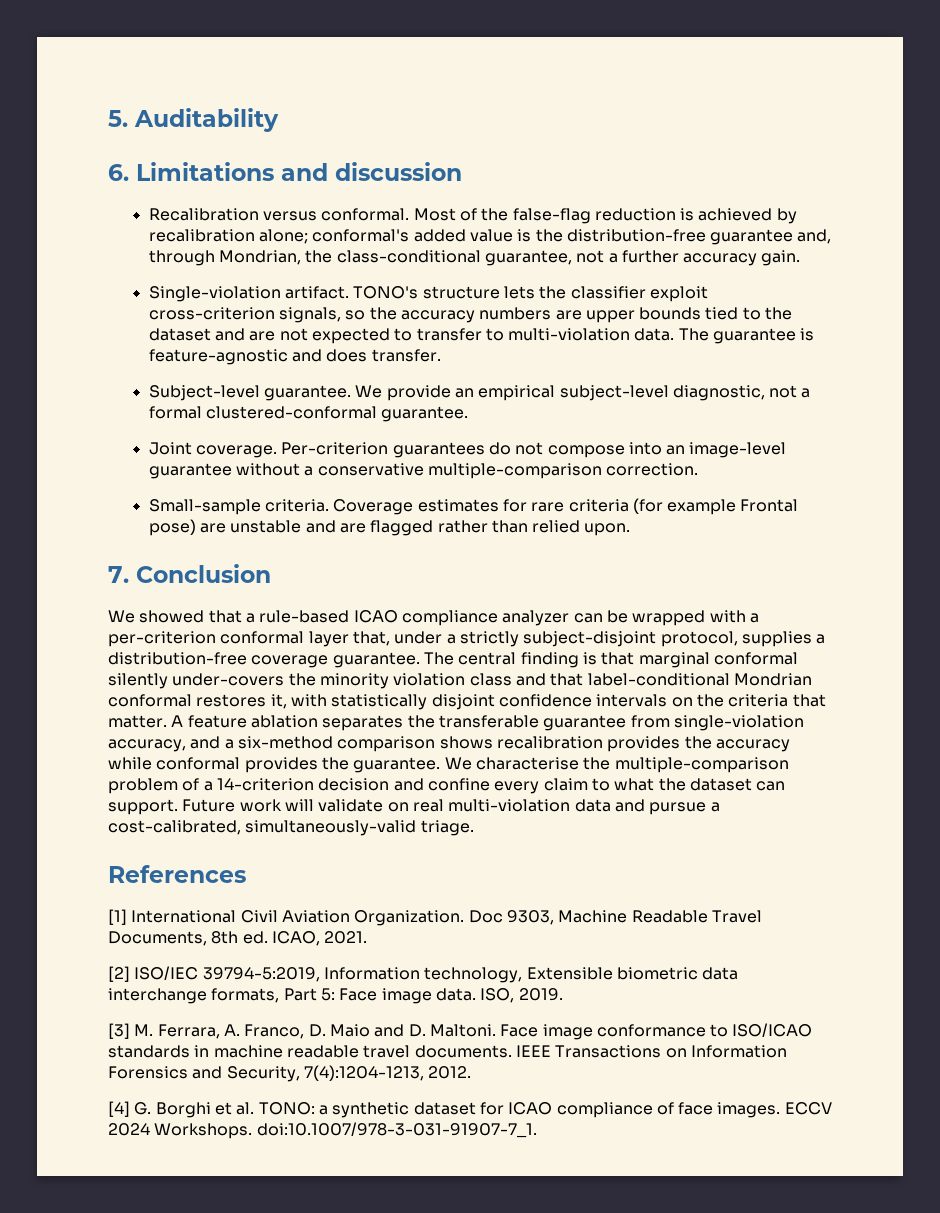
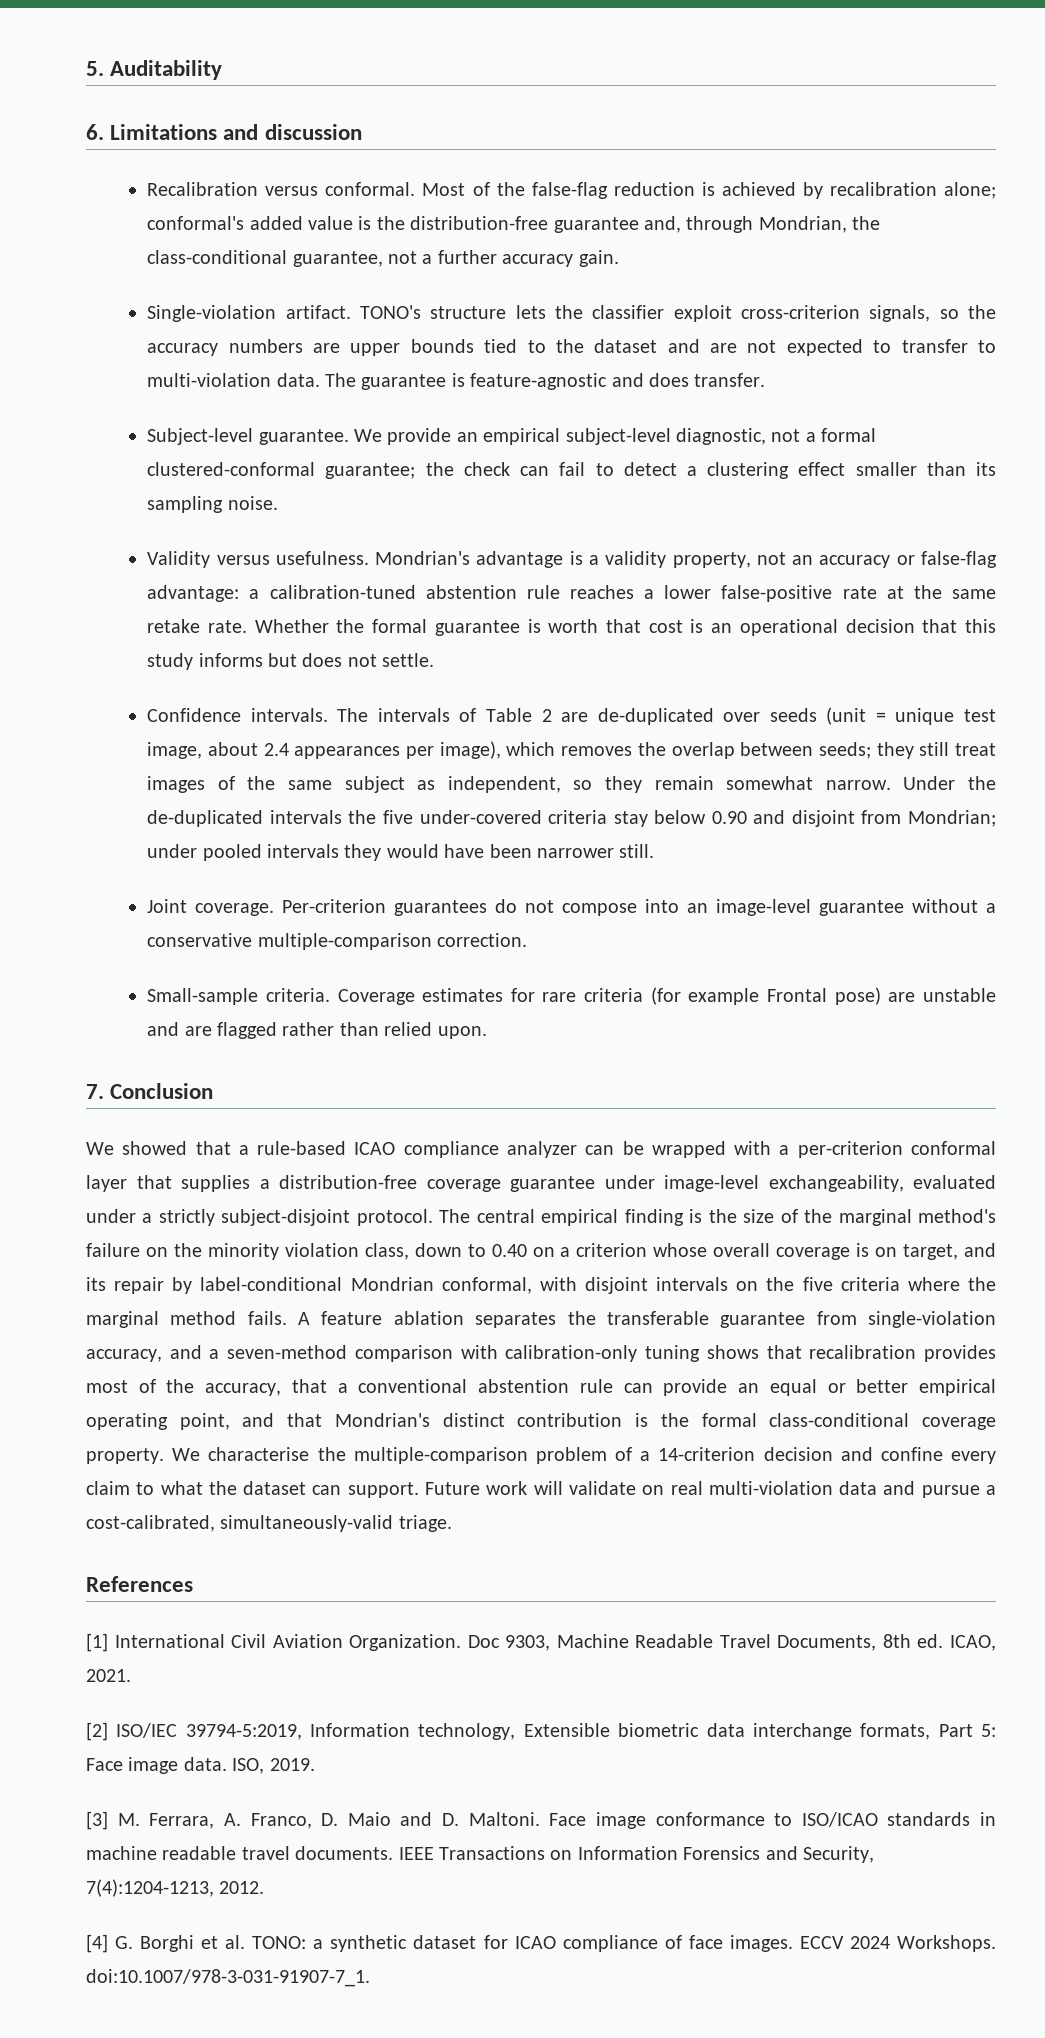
[381,406,469,422] guarantee. -> [325,462,997,479] [147,496,278,513] [147,551,998,568] [147,585,996,602] [147,619,997,636] [147,653,435,670] [147,707,996,725] [147,741,997,759] [147,776,996,793] [147,810,996,827] [147,844,655,861] guarantee; the check can fail to detect a clustering effect smaller than its sampling noise. // Validity versus usefulness. Mondrian's advantage is a validity property, not an accuracy or false-flag advantage: a calibration-tuned abstention rule reaches a lower false-positive rate at the same retake rate. Whether the formal guarantee is worth that cost is an operational decision that this study informs but does not settle. // Confidence intervals. The intervals of Table 2 are de-duplicated over seeds (unit = unique test image, about 2.4 appearances per image), which removes the overlap between seeds; they still treat images of the same subject as independent, so they remain somewhat narrow. Under the de-duplicated intervals the five under-covered criteria stay below 0.90 and disjoint from Mondrian; under pooled intervals they would have been narrower still.
[352,631,826,647] [108,652,420,668] that, under a strictly subject-disjoint protocol, supplies a distribution-free coverage guarantee. -> [136,1175,996,1192] [86,1209,433,1226] that supplies a distribution-free coverage guarantee under image-level exchangeability, evaluated under a strictly subject-disjoint protocol.
(517, 658) none -> [541,1209,619,1226] empirical
[601,652,798,668] [108,673,812,689] [108,694,826,710] [108,715,167,728] that marginal conformal silently under-covers the minority violation class and that label-conditional Mondrian conformal restores it, with statistically disjoint confidence intervals on the criteria that matter. -> [708,1209,997,1226] [86,1243,997,1260] [86,1277,996,1294] [86,1311,287,1328] the size of the marginal method's failure on the minority violation class, down to 0.40 on a criterion whose overall coverage is on target, and its repair by label-conditional Mondrian conformal, with disjoint intervals on the five criteria where the marginal method fails.
[237,736,790,752] [108,757,441,773] six-method comparison shows recalibration provides the accuracy while conformal provides the guarantee. -> [227,1345,997,1362] [86,1379,997,1396] [86,1413,997,1430] [86,1448,164,1464] seven-method comparison with calibration-only tuning shows that recalibration provides most of the accuracy, that a conventional abstention rule can provide an equal or better empirical operating point, and that Mondrian's distinct contribution is the formal class-conditional coverage property.

